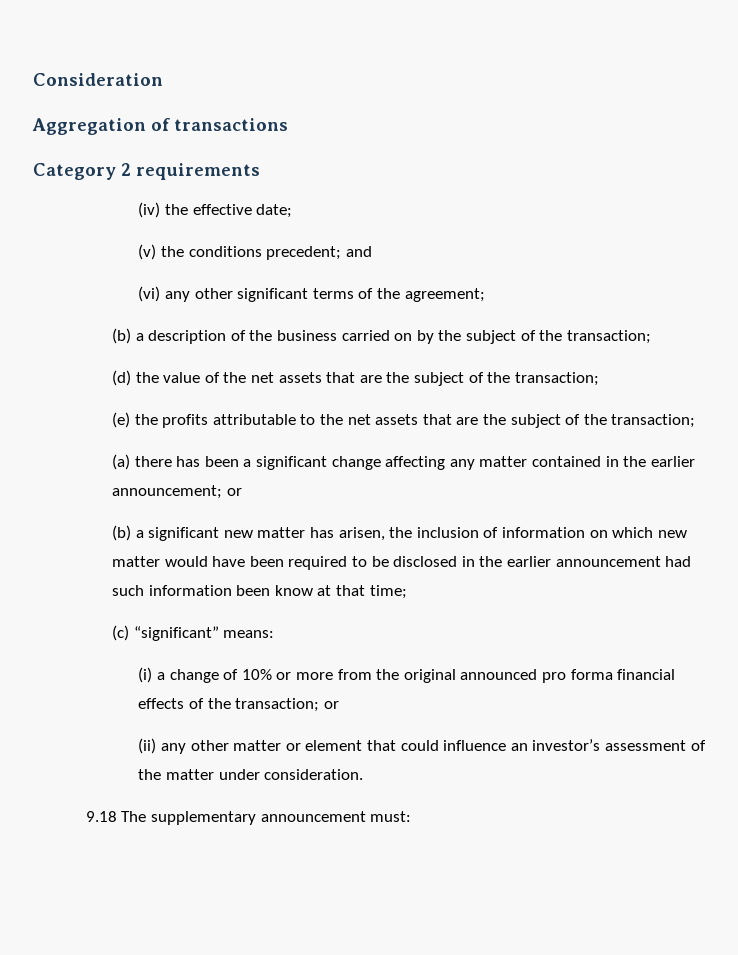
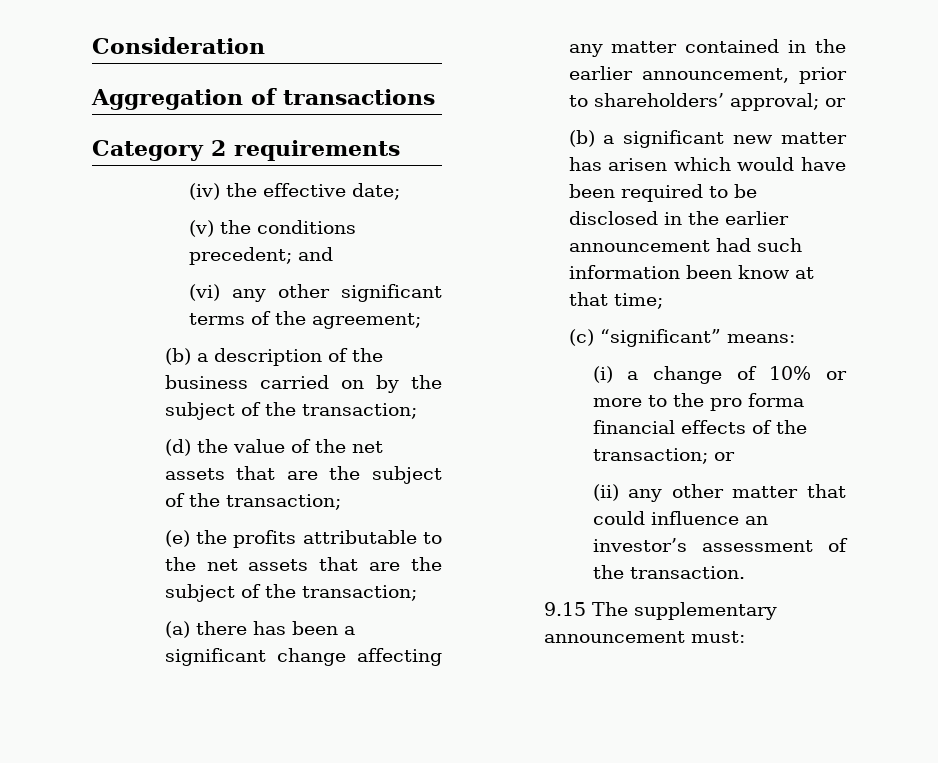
[112,485,223,499] announcement; -> [641,67,847,84] [568,93,819,111] announcement, prior to shareholders’ approval;
[338,527,687,541] [112,556,161,567] arisen, the inclusion of information on which new matter -> [608,157,731,171] arisen which
[337,669,538,683] from the original announced -> [647,393,704,407] to the
[285,740,363,751] or element -> (799, 492) none
[166,769,364,780] [85,811,117,822] matter under consideration. // 9.18 -> [629,566,745,579] [544,602,587,616] transaction. // 9.15

